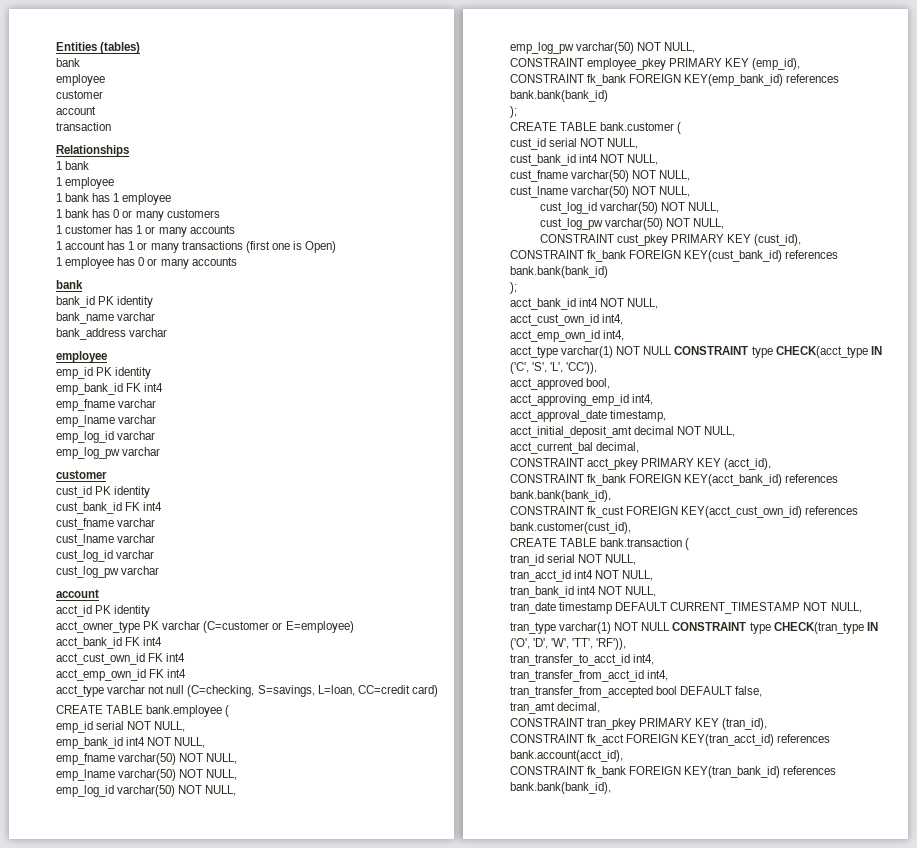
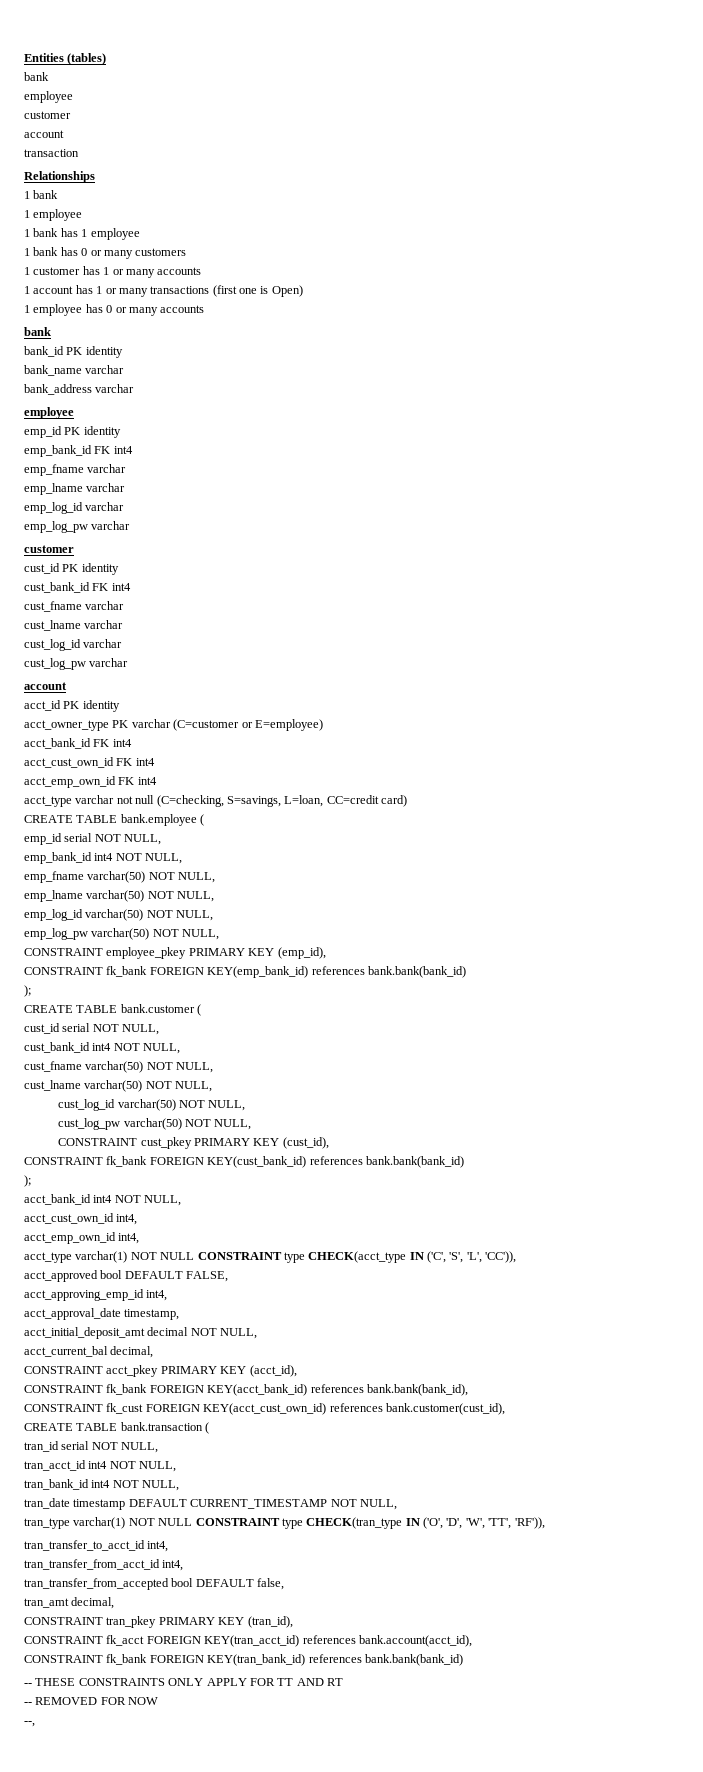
[586,378,611,389] bool, -> [100,1270,229,1282] bool DEFAULT FALSE,
[510,782,611,794] bank.bank(bank_id), -> [364,1654,463,1666] [24,1678,343,1686] [24,1697,159,1705] [24,1721,35,1727] bank.bank(bank_id) // -- THESE CONSTRAINTS ONLY APPLY FOR TT AND RT // -- REMOVED FOR NOW // --,

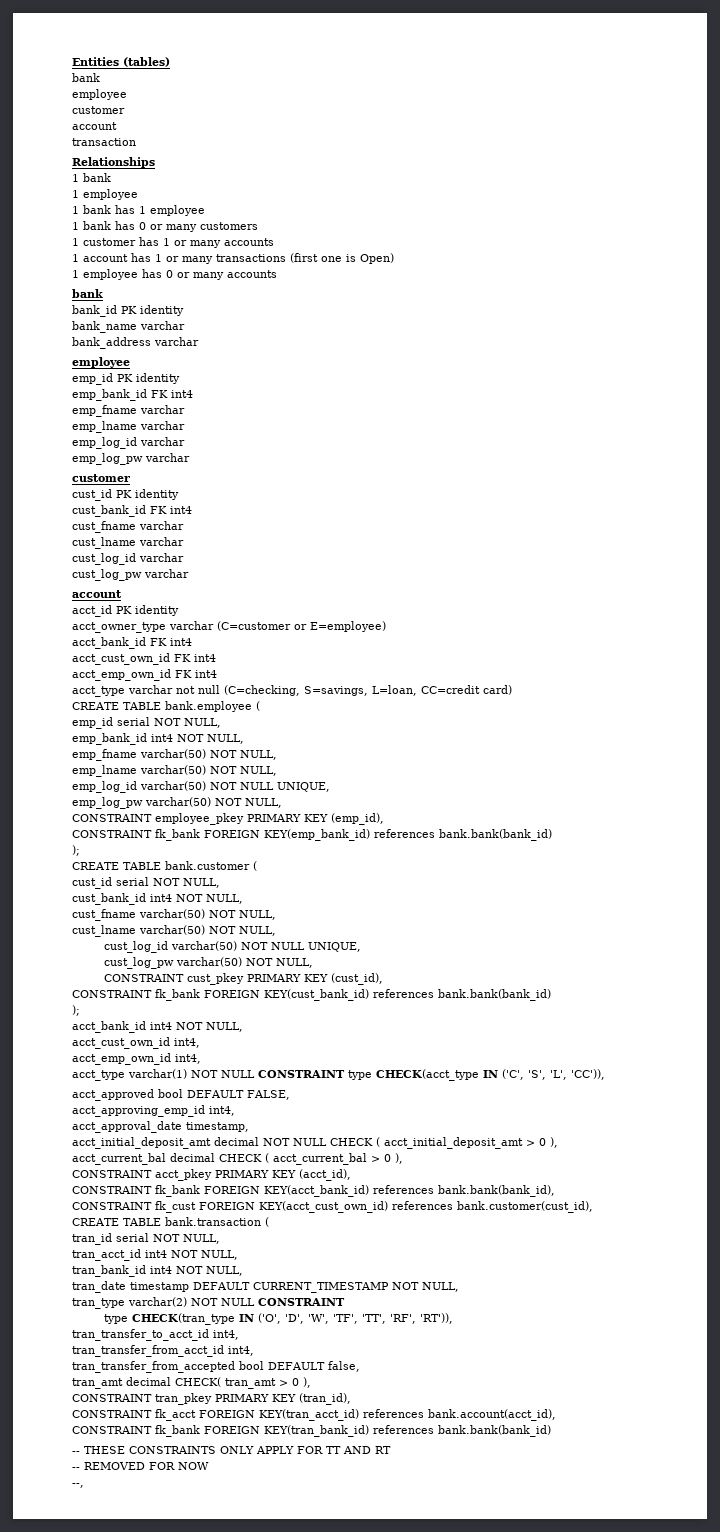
[112,720,129,728] PK -> (166, 627) none
[176,910,214,921] NULL, -> [240,782,330,792] NULL UNIQUE,
[208,1100,246,1111] NULL, -> [271,942,362,952] NULL UNIQUE,
[220,1328,258,1339] [24,1346,154,1358] NULL, // acct_current_bal decimal, -> [293,1137,558,1149] [72,1153,403,1165] NULL CHECK ( acct_initial_deposit_amt > 0 ), // acct_current_bal decimal CHECK ( acct_current_bal > 0 ),
[73,1517,280,1529] varchar(1) NOT NULL CONSTRAINT -> [128,1297,345,1307] varchar(2) NOT NULL CONSTRAINT //
[488,1517,545,1529] 'TT', 'RF')), -> [333,1313,454,1324] 'TF', 'TT', 'RF', 'RT')),
[71,1597,115,1609] decimal, -> [126,1377,311,1389] decimal CHECK( tran_amt > 0 ),

